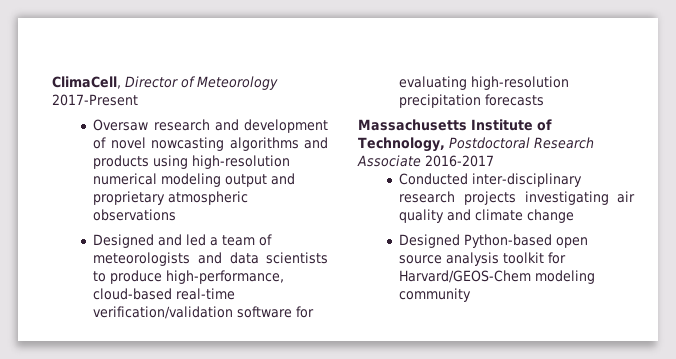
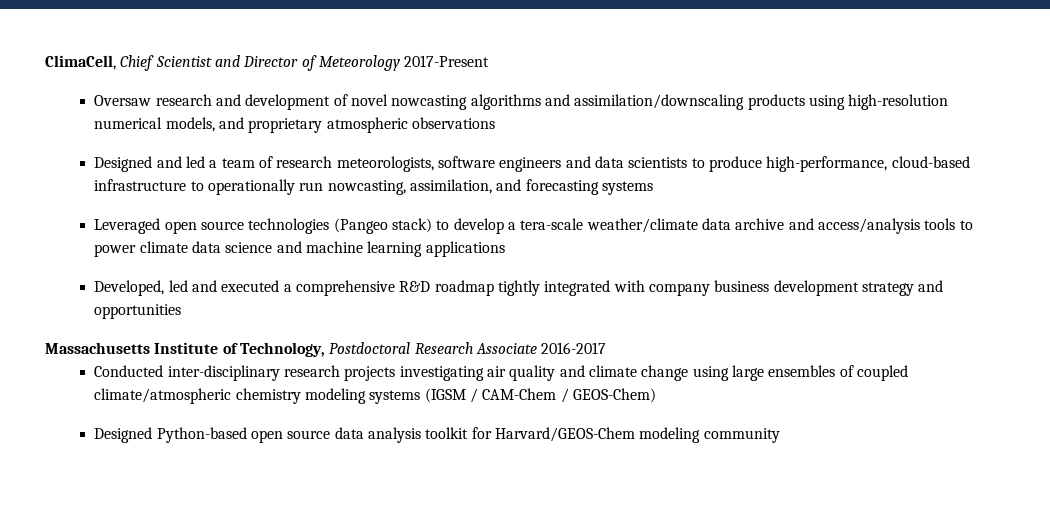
(121, 82) none -> [120,55,240,71] Chief Scientist and
(328, 143) none -> [574,94,745,110] assimilation/downscaling
[161,173,268,187] modeling output -> [165,117,215,132] models,
[93,252,191,266] meteorologists -> [276,156,562,172] research meteorologists, software engineers
[176,288,236,300] [93,306,315,319] [399,76,570,90] [399,94,545,108] real-time verification/validation software for evaluating high-resolution precipitation forecasts -> [94,179,654,195] [94,218,973,234] [94,241,505,257] [94,280,944,296] [94,304,182,319] infrastructure to operationally run nowcasting, assimilation, and forecasting systems // Leveraged open source technologies (Pangeo stack) to develop a tera-scale weather/climate data archive and access/analysis tools to power climate data science and machine learning applications // Developed, led and executed a comprehensive R&D roadmap tightly integrated with company business development strategy and opportunities
(575, 216) none -> [692,365,908,381] [94,388,657,404] using large ensembles of coupled climate/atmospheric chemistry modeling systems (IGSM / CAM-Chem / GEOS-Chem)
(443, 259) none -> [334,427,364,439] data

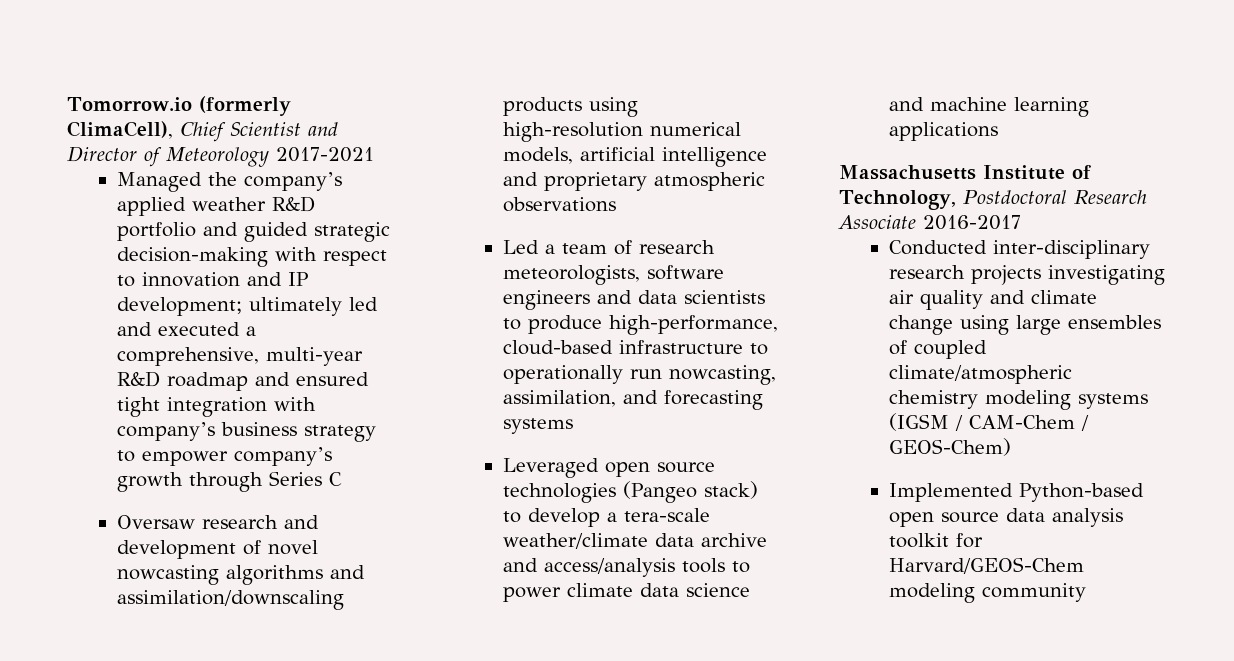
[45,55,116,70] ClimaCell, -> [67,96,291,116] [67,121,173,139] Tomorrow.io (formerly ClimaCell),
[404,55,490,67] 2017-Present -> [275,147,374,162] [117,172,343,192] [117,196,316,216] [117,222,391,242] [117,247,388,267] [117,272,309,287] [117,297,379,316] [117,322,257,336] [117,347,364,366] [117,371,370,391] [117,397,317,417] [117,422,377,442] [117,447,333,466] [117,471,343,492] 2017-2021 // Managed the company’s applied weather R&D portfolio and guided strategic decision-making with respect to innovation and IP development; ultimately led and executed a comprehensive, multi-year R&D roadmap and ensured tight integration with company’s business strategy to empower company’s growth through Series C
(215, 124) none -> [580,147,768,167] artificial intelligence
[94,156,206,172] Designed and led -> [503,240,540,254] Led
[94,280,944,296] [94,304,182,319] // Developed, led and executed a comprehensive R&D roadmap tightly integrated with company business development strategy and opportunities -> (999, 131) none
[94,427,153,443] Designed -> [889,483,1014,502] Implemented

